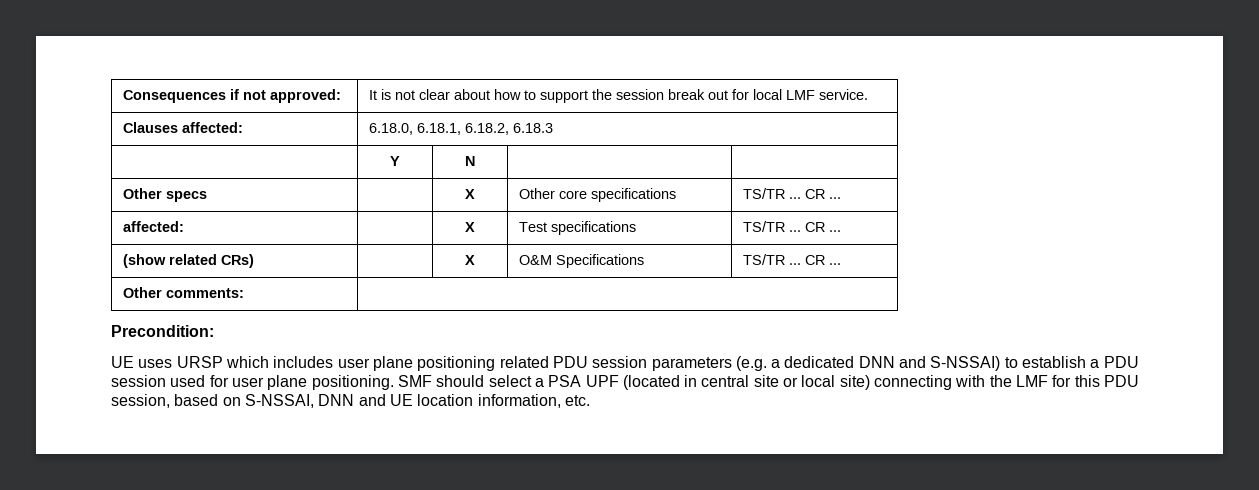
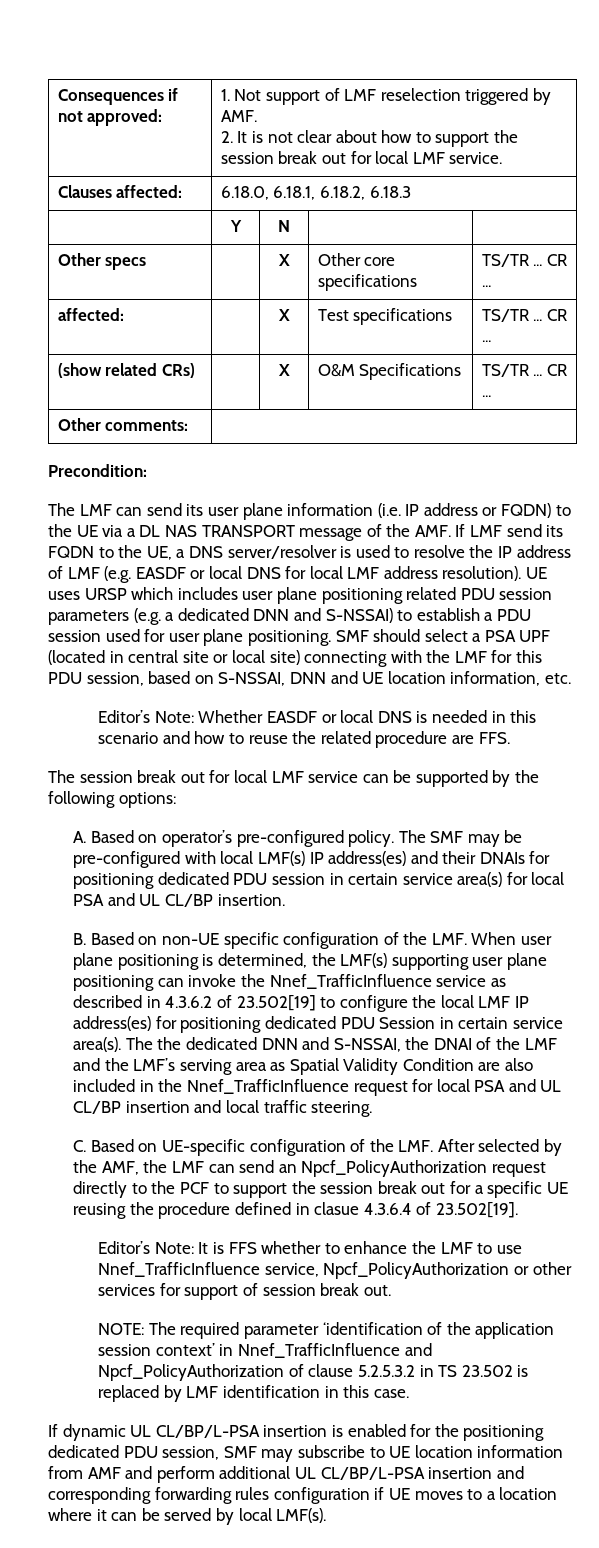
(341, 96) none -> [220,88,551,105] [220,110,257,122] [220,131,233,143] 1. Not support of LMF reselection triggered by AMF. // 2.
(214, 331) none -> [48,503,571,520] [48,524,564,541] [48,545,571,560] [48,566,522,583] The LMF can send its user plane information (i.e. IP address or FQDN) to the UE via a DL NAS TRANSPORT message of the AMF. If LMF send its FQDN to the UE, a DNS server/resolver is used to resolve the IP address of LMF (e.g. EASDF or local DNS for local LMF address resolution).
(590, 400) none -> [98,710,537,723] [98,731,510,748] [48,770,540,787] [48,791,176,808] [73,830,523,847] [73,851,551,868] [73,872,565,889] [73,893,285,907] [73,932,553,949] [73,953,547,970] [73,974,506,991] [73,995,530,1012] [73,1016,563,1033] [73,1037,557,1052] [73,1058,534,1075] [73,1079,562,1096] [73,1100,373,1117] [73,1139,563,1156] [73,1160,546,1177] [73,1181,568,1198] [73,1202,518,1219] [98,1241,522,1254] [98,1262,572,1279] [98,1283,391,1300] [98,1322,555,1339] [98,1343,432,1358] [98,1364,529,1381] [98,1385,409,1402] [48,1424,545,1441] [48,1445,564,1462] [48,1466,524,1483] [48,1487,558,1504] [48,1508,327,1525] // Editor’s Note: Whether EASDF or local DNS is needed in this scenario and how to reuse the related procedure are FFS. // The session break out for local LMF service can be supported by the following options: // A. Based on operator’s pre-configured policy. The SMF may be pre-configured with local LMF(s) IP address(es) and their DNAIs for positioning dedicated PDU session in certain service area(s) for local PSA and UL CL/BP insertion. // B. Based on non-UE specific configuration of the LMF. When user plane positioning is determined, the LMF(s) supporting user plane positioning can invoke the Nnef_TrafficInfluence service as described in 4.3.6.2 of 23.502[19] to configure the local LMF IP address(es) for positioning dedicated PDU Session in certain service area(s). The the dedicated DNN and S-NSSAI, the DNAI of the LMF and the LMF’s serving area as Spatial Validity Condition are also included in the Nnef_TrafficInfluence request for local PSA and UL CL/BP insertion and local traffic steering. // C. Based on UE-specific configuration of the LMF. After selected by the AMF, the LMF can send an Npcf_PolicyAuthorization request directly to the PCF to support the session break out for a specific UE reusing the procedure defined in clasue 4.3.6.4 of 23.502[19]. // Editor’s Note: It is FFS whether to enhance the LMF to use Nnef_TrafficInfluence service, Npcf_PolicyAuthorization or other services for support of session break out. // NOTE: The required parameter ‘identification of the application session context’ in Nnef_TrafficInfluence and Npcf_PolicyAuthorization of clause 5.2.5.3.2 in TS 23.502 is replaced by LMF identification in this case. // If dynamic UL CL/BP/L-PSA insertion is enabled for the positioning dedicated PDU session, SMF may subscribe to UE location information from AMF and perform additional UL CL/BP/L-PSA insertion and corresponding forwarding rules configuration if UE moves to a location where it can be served by local LMF(s).

